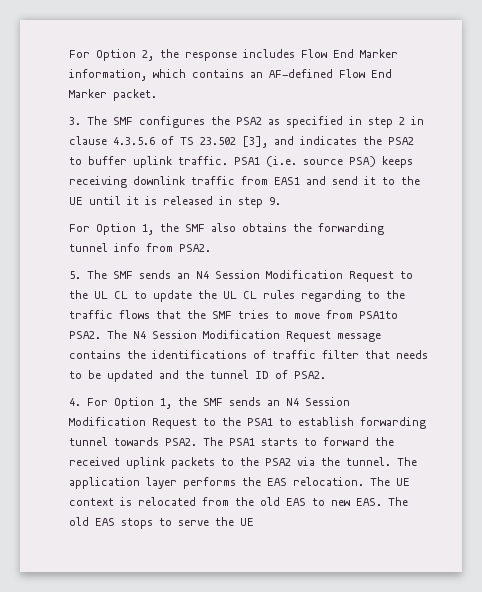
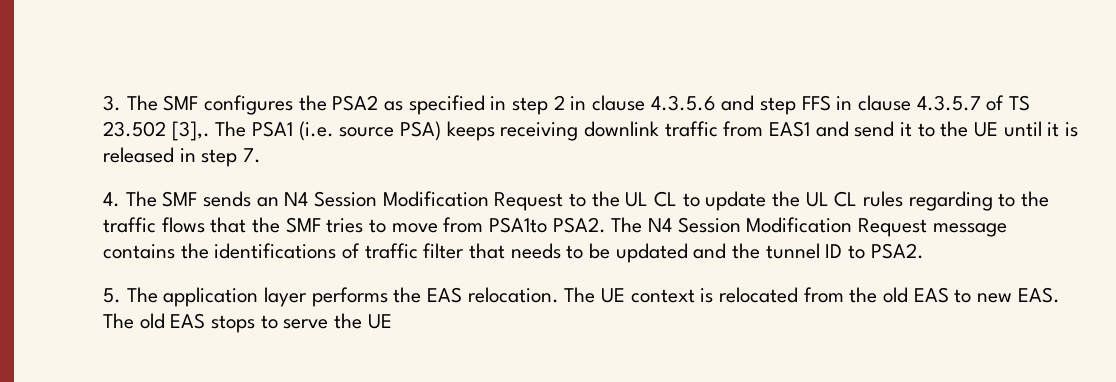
[69,49,399,61] [69,69,393,81] [69,89,158,101] For Option 2, the response includes Flow End Marker information, which contains an AF-defined Flow End Marker packet. // -> (103, 103) none
[161,136,415,148] [69,156,229,168] of TS 23.502 [3], and indicates the PSA2 to buffer uplink traffic. -> [721,95,1031,115] [103,121,247,141] and step FFS in clause 4.3.5.7 of TS 23.502 [3],. The
[269,197,282,205] [69,223,385,235] [69,243,212,252] [69,271,82,279] 9. // For Option 1, the SMF also obtains the forwarding tunnel info from PSA2. // 5. -> [243,148,262,163] [103,192,121,207] 7. // 4.
[275,370,327,379] [69,397,351,409] [69,417,427,429] [69,437,395,446] [69,457,392,469] of PSA2. // 4. For Option 1, the SMF sends an N4 Session Modification Request to the PSA1 to establish forwarding tunnel towards PSA2. The PSA1 starts to forward the received uplink packets to the PSA2 via the tunnel. -> [848,243,924,259] [103,288,122,303] to PSA2. // 5.

